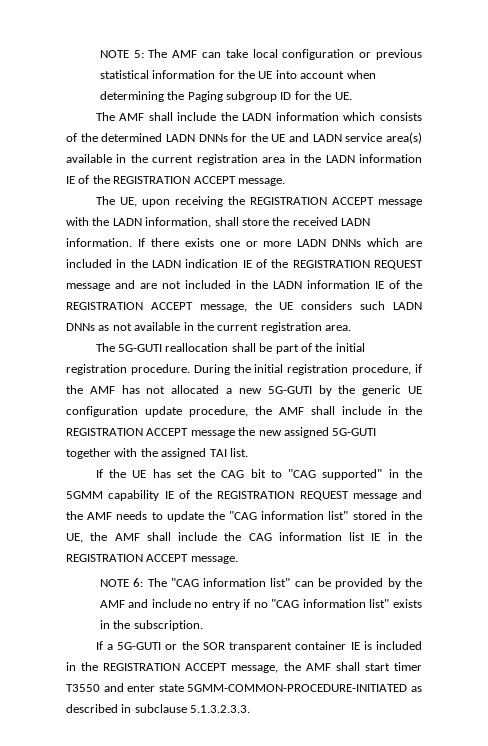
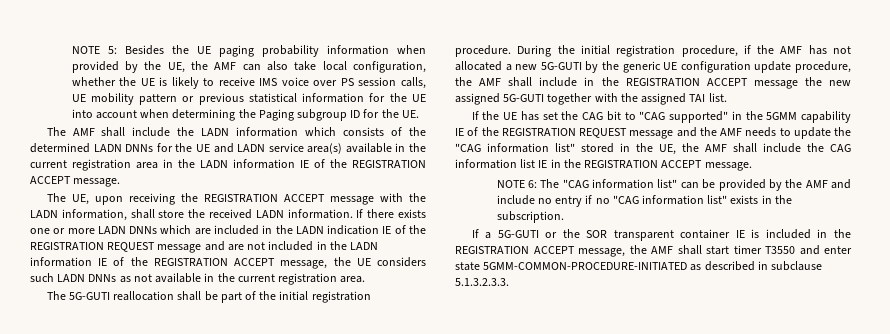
[148,49,168,58] The -> [124,45,426,57] [71,61,208,73] Besides the UE paging probability information when provided by the UE, the
(222, 55) none -> [266,61,288,71] also
[282,49,355,60] configuration -> [353,61,426,73] [71,77,427,89] [71,93,178,105] configuration, whether the UE is likely to receive IMS voice over PS session calls, UE mobility pattern

